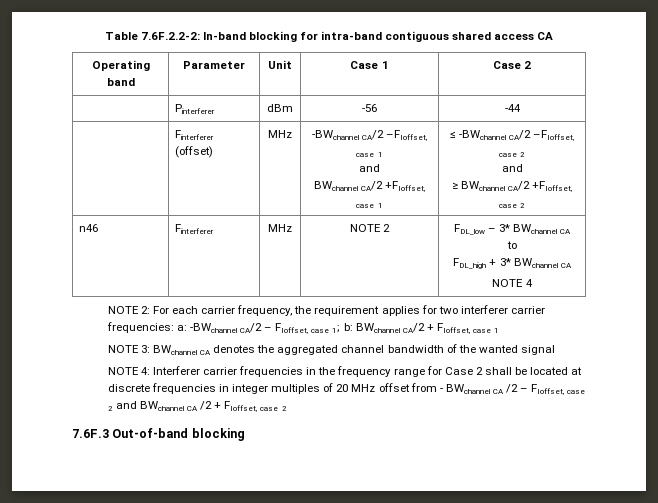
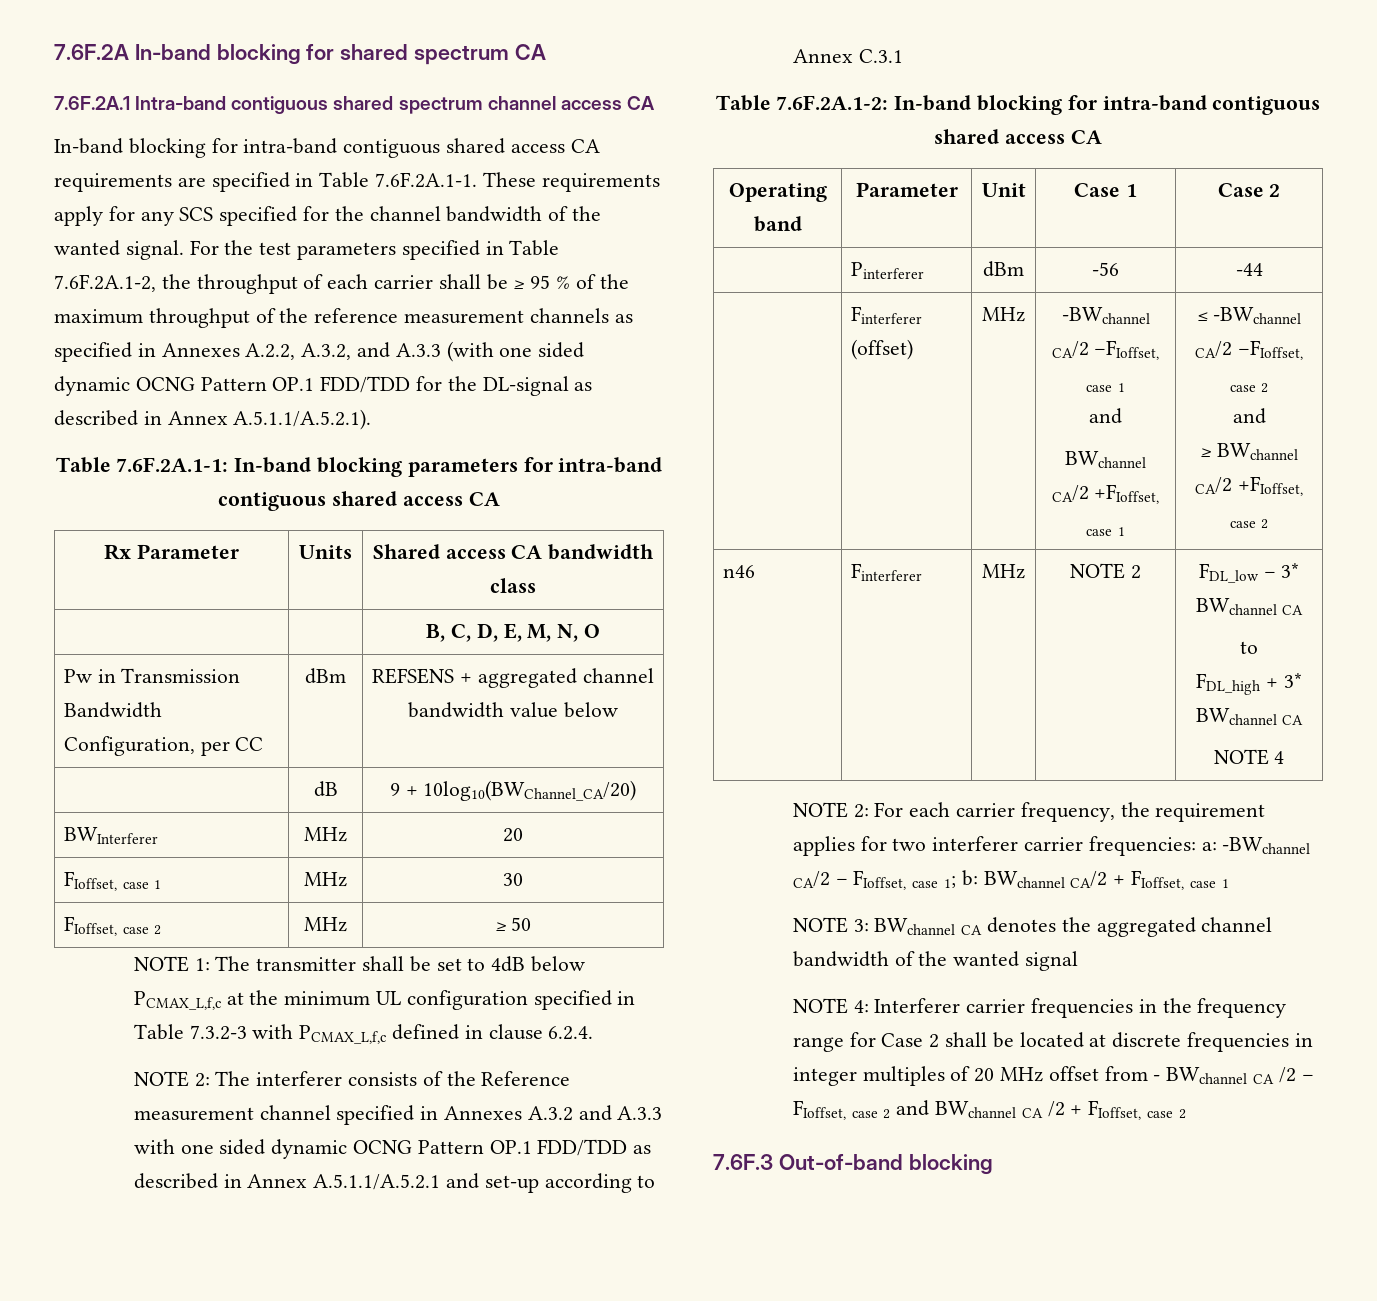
[104,32,200,40] Table 7.6F.2.2-2: -> [54,44,546,65] [54,96,655,114] [54,138,600,158] [54,172,660,192] [54,206,602,226] [54,240,560,260] [54,274,629,294] [54,308,633,328] [54,341,585,362] [54,376,593,396] [54,409,372,430] [55,457,663,477] [218,491,500,511] [104,544,239,560] [299,545,352,559] [372,544,655,560] [489,578,536,593] [426,623,600,642] [63,668,241,683] [63,702,162,718] [63,736,264,756] [305,668,346,684] [372,668,654,688] [408,702,618,718] [313,781,338,797] [389,780,637,801] [63,827,158,844] [304,827,347,842] [502,828,523,842] [63,871,162,891] [304,872,347,887] [502,873,523,886] [63,916,162,936] [304,917,347,932] [494,917,532,931] [133,956,586,972] [133,990,636,1010] [133,1024,594,1044] [133,1071,571,1087] [133,1105,663,1125] [133,1139,652,1159] [133,1173,656,1193] [792,49,903,63] [715,95,889,111] 7.6F.2A In-band blocking for shared spectrum CA // 7.6F.2A.1 Intra-band contiguous shared spectrum channel access CA // In-band blocking for intra-band contiguous shared access CA requirements are specified in Table 7.6F.2A.1-1. These requirements apply for any SCS specified for the channel bandwidth of the wanted signal. For the test parameters specified in Table 7.6F.2A.1-2, the throughput of each carrier shall be ≥ 95 % of the maximum throughput of the reference measurement channels as specified in Annexes A.2.2, A.3.2, and A.3.3 (with one sided dynamic OCNG Pattern OP.1 FDD/TDD for the DL-signal as described in Annex A.5.1.1/A.5.2.1). // Table 7.6F.2A.1-1: In-band blocking parameters for intra-band contiguous shared access CA // Rx Parameter | Units | Shared access CA bandwidth class // | | B, C, D, E, M, N, O // Pw in Transmission Bandwidth Configuration, per CC | dBm | REFSENS + aggregated channel bandwidth value below // | dB | 9 + 10log10(BWChannel_CA/20) // BWInterferer | MHz | 20 // FIoffset, case 1 | MHz | 30 // FIoffset, case 2 | MHz | ≥ 50 // NOTE 1: The transmitter shall be set to 4dB below PCMAX_L,f,c at the minimum UL configuration specified in Table 7.3.2-3 with PCMAX_L,f,c defined in clause 6.2.4. // NOTE 2: The interferer consists of the Reference measurement channel specified in Annexes A.3.2 and A.3.3 with one sided dynamic OCNG Pattern OP.1 FDD/TDD as described in Annex A.5.1.1/A.5.2.1 and set-up according to Annex C.3.1 // Table 7.6F.2A.1-2:

